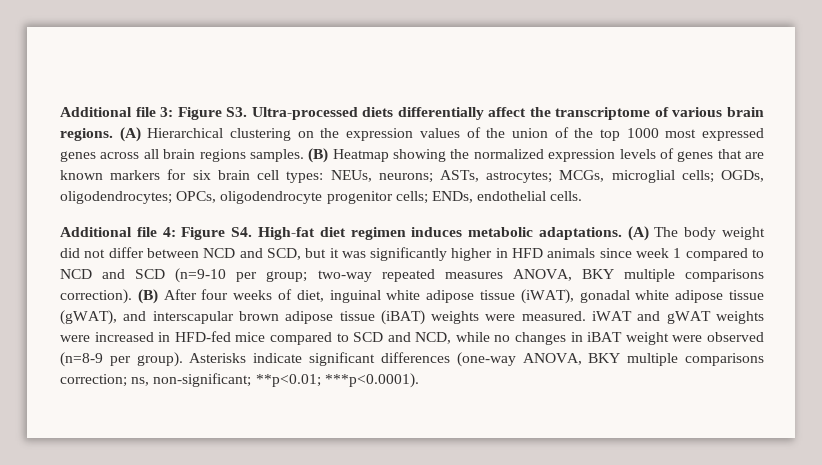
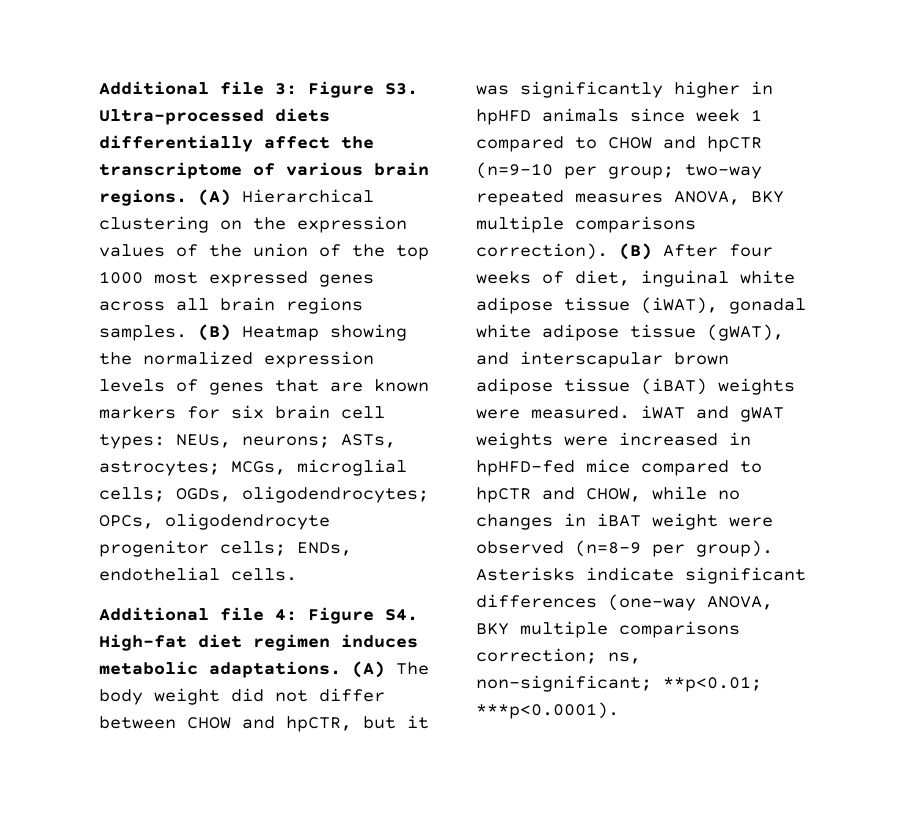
[203,248,301,260] NCD and SCD, -> [187,716,352,732] CHOW and hpCTR,
[512,248,544,258] HFD -> [476,109,531,125] hpHFD
[60,269,166,279] NCD and SCD -> [608,136,762,152] CHOW and hpCTR
[174,331,231,342] HFD-fed -> [476,460,575,476] hpHFD-fed
[353,332,452,344] SCD and NCD, -> [476,487,641,503] hpCTR and CHOW,

